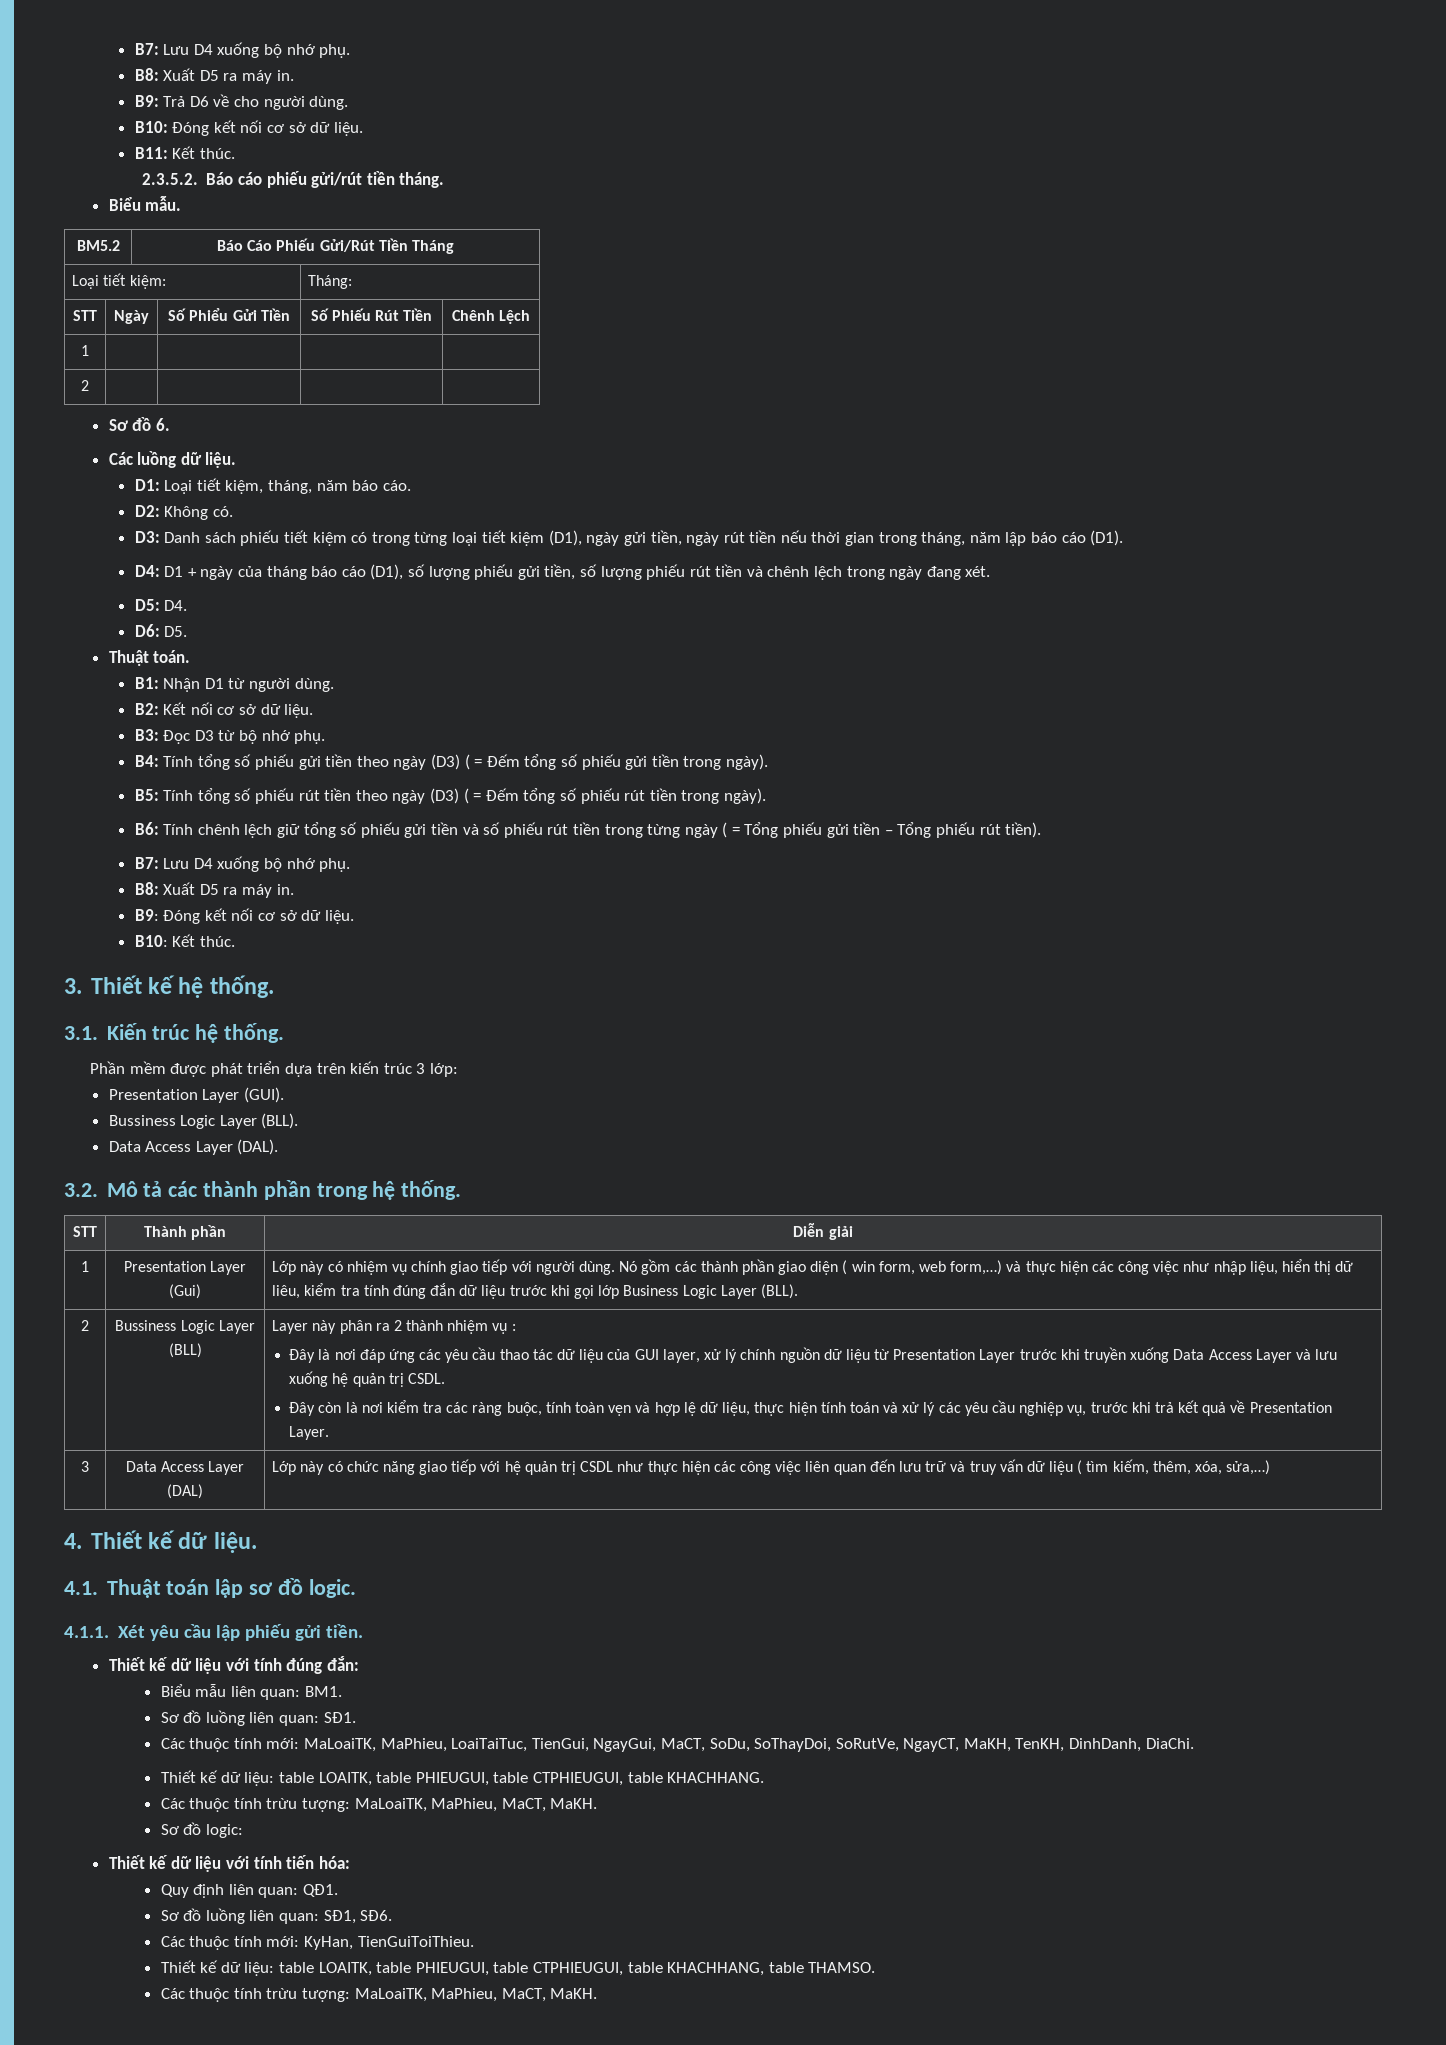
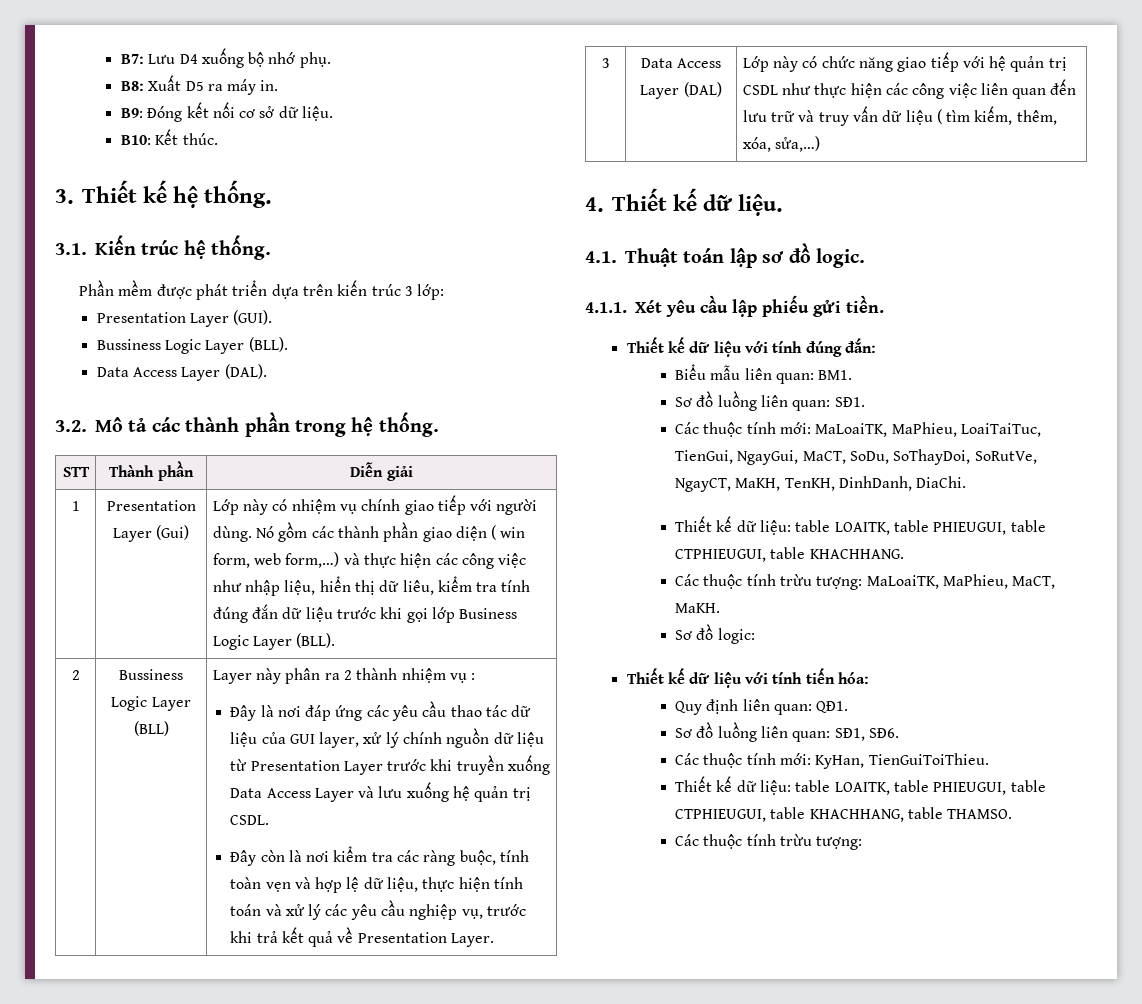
[134,94,349,110] [134,120,363,136] [134,146,235,159] [141,171,445,188] [108,196,182,211] [76,240,120,251] [217,238,454,254] [72,273,166,289] [308,275,353,289] [73,310,97,321] [114,310,149,324] [168,308,290,321] [310,308,433,321] [451,310,531,324] [81,345,89,356] [81,380,89,391] [108,417,170,431] [108,451,237,468] [134,478,411,494] [134,505,233,520] [134,530,1124,546] [134,564,991,580] [134,599,188,611] [134,624,188,637] [108,650,191,666] [134,677,334,692] [134,702,314,718] [134,729,326,744] [134,754,768,770] [134,788,766,804] [134,822,1042,838] [134,856,351,872] [134,882,294,898] // B9: Trả D6 về cho người dùng. // B10: Đóng kết nối cơ sở dữ liệu. // B11: Kết thúc. // 2.3.5.2. Báo cáo phiếu gửi/rút tiền tháng. // Biểu mẫu. // BM5.2 | Báo Cáo Phiếu Gửi/Rút Tiền Tháng // Loại tiết kiệm: | Tháng: // STT | Ngày | Số Phiểu Gửi Tiền | Số Phiếu Rút Tiền | Chênh Lệch // 1 | | | | // 2 | | | | // Sơ đồ 6. // Các luồng dữ liệu. // D1: Loại tiết kiệm, tháng, năm báo cáo. // D2: Không có. // D3: Danh sách phiếu tiết kiệm có trong từng loại tiết kiệm (D1), ngày gửi tiền, ngày rút tiền nếu thời gian trong tháng, năm lập báo cáo (D1). // D4: D1 + ngày của tháng báo cáo (D1), số lượng phiếu gửi tiền, số lượng phiếu rút tiền và chênh lệch trong ngày đang xét. // D5: D4. // D6: D5. // Thuật toán. // B1: Nhận D1 từ người dùng. // B2: Kết nối cơ sở dữ liệu. // B3: Đọc D3 từ bộ nhớ phụ. // B4: Tính tổng số phiếu gửi tiền theo ngày (D3) ( = Đếm tổng số phiếu gửi tiền trong ngày). // B5: Tính tổng số phiếu rút tiền theo ngày (D3) ( = Đếm tổng số phiếu rút tiền trong ngày). // B6: Tính chênh lệch giữ tổng số phiếu gửi tiền và số phiếu rút tiền trong từng ngày ( = Tổng phiếu gửi tiền – Tổng phiếu rút tiền). // B7: Lưu D4 xuống bộ nhớ phụ. // B8: Xuất D5 ra máy in. -> (279, 85) none
[354,1988,598,2002] MaLoaiTK, MaPhieu, MaCT, MaKH. -> (863, 843) none

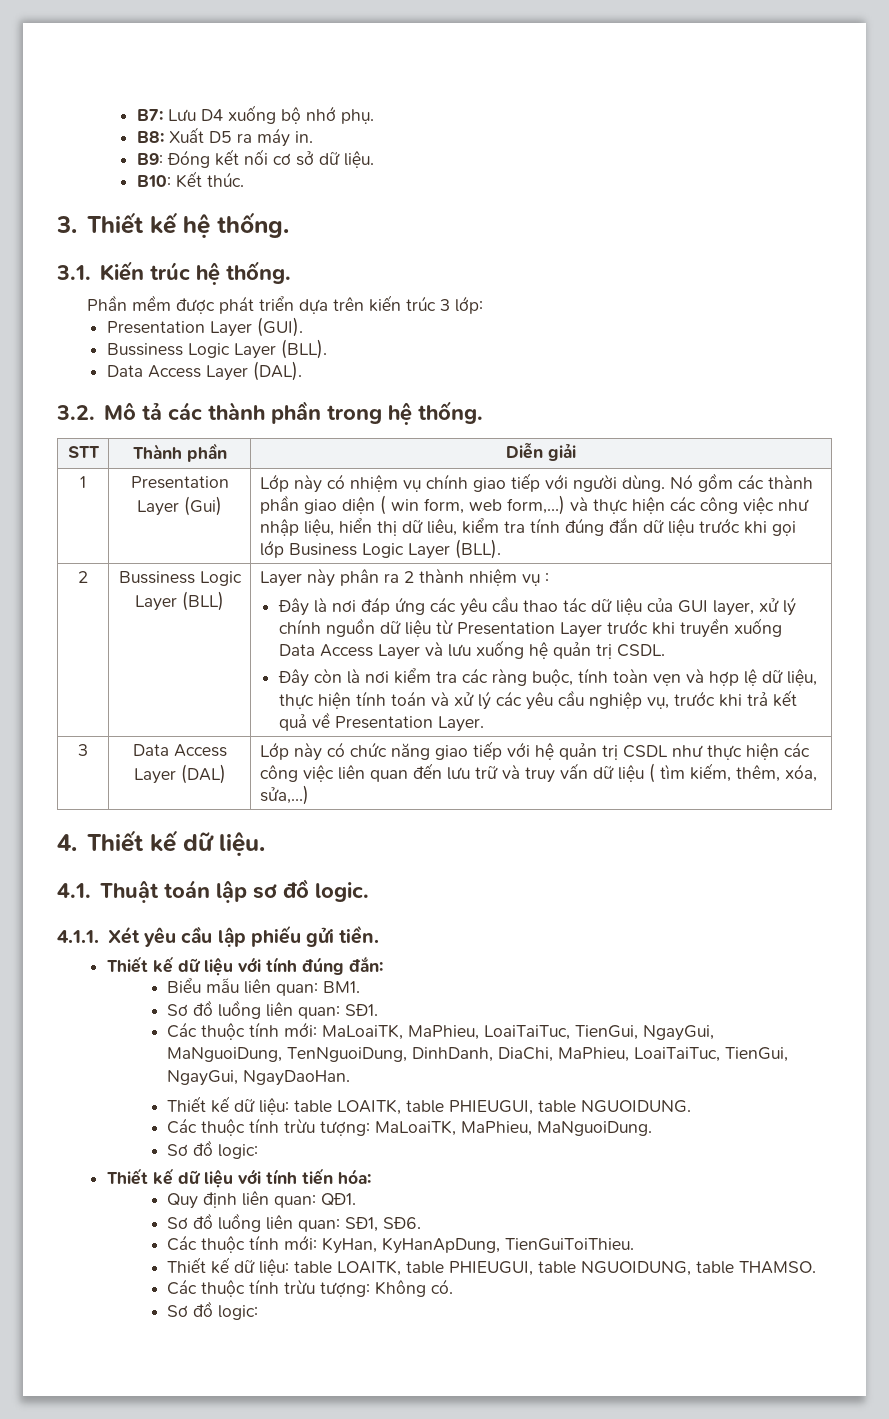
[802,449,1037,465] [675,476,967,492] [675,516,1046,535] [675,547,904,562] MaCT, SoDu, SoThayDoi, SoRutVe, NgayCT, MaKH, TenKH, DinhDanh, DiaChi. // Thiết kế dữ liệu: table LOAITK, table PHIEUGUI, table CTPHIEUGUI, table KHACHHANG. -> [167,1047,789,1062] [167,1070,351,1086] [167,1096,692,1115] MaNguoiDung, TenNguoiDung, DinhDanh, DiaChi, MaPhieu, LoaiTaiTuc, TienGui, NgayGui, NgayDaoHan. // Thiết kế dữ liệu: table LOAITK, table PHIEUGUI, table NGUOIDUNG.
[1012,576,1056,589] [675,603,721,613] MaCT, MaKH. -> [537,1121,653,1136] MaNguoiDung.
(865, 762) none -> [382,1237,501,1254] KyHanApDung,
[675,807,904,822] CTPHIEUGUI, table KHACHHANG, -> [581,1261,692,1276] NGUOIDUNG,
(863, 843) none -> [375,1279,454,1297] [167,1301,259,1320] Không có. // Sơ đồ logic:

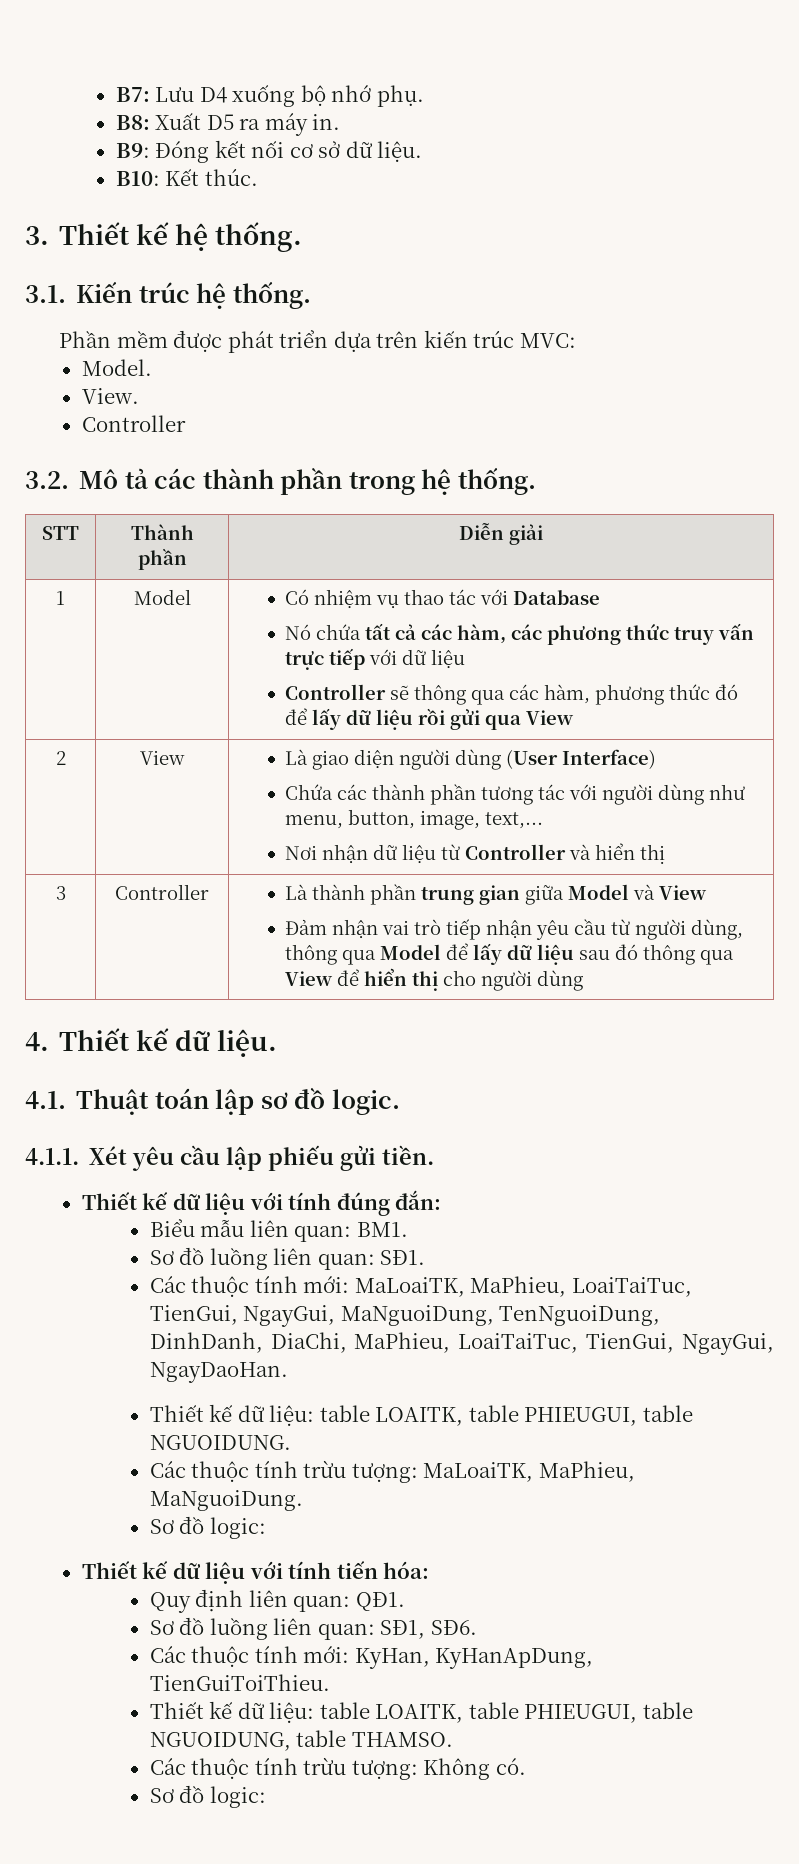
[440,296,484,314] [106,317,303,337] [106,339,327,359] [106,361,302,381] 3 lớp: // Presentation Layer (GUI). // Bussiness Logic Layer (BLL). // Data Access Layer (DAL). -> [519,333,576,348] [81,359,152,376] [81,388,139,404] [81,415,186,432] MVC: // Model. // View. // Controller
[130,476,229,489] [137,496,222,516] [259,473,813,493] [259,495,809,515] [259,517,796,536] [259,539,501,559] [78,571,88,583] [118,571,242,586] [135,591,224,611] [259,568,549,587] [278,596,797,616] [279,618,783,638] [279,640,666,660] [278,668,818,687] [279,690,798,710] [279,712,485,732] [78,744,88,756] [132,744,227,757] [133,764,226,784] [259,741,810,761] [259,763,817,783] [259,785,309,805] Presentation Layer (Gui) | Lớp này có nhiệm vụ chính giao tiếp với người dùng. Nó gồm các thành phần giao diện ( win form, web form,…) và thực hiện các công việc như nhập liệu, hiển thị dữ liêu, kiểm tra tính đúng đắn dữ liệu trước khi gọi lớp Business Logic Layer (BLL). // 2 | Bussiness Logic Layer (BLL) | Layer này phân ra 2 thành nhiệm vụ : // Đây là nơi đáp ứng các yêu cầu thao tác dữ liệu của GUI layer, xử lý chính nguồn dữ liệu từ Presentation Layer trước khi truyền xuống Data Access Layer và lưu xuống hệ quản trị CSDL. // Đây còn là nơi kiểm tra các ràng buộc, tính toàn vẹn và hợp lệ dữ liệu, thực hiện tính toán và xử lý các yêu cầu nghiệp vụ, trước khi trả kết quả về Presentation Layer. // 3 | Data Access Layer (DAL) | Lớp này có chức năng giao tiếp với hệ quản trị CSDL như thực hiện các công việc liên quan đến lưu trữ và truy vấn dữ liệu ( tìm kiếm, thêm, xóa, sửa,…) -> [133,589,191,605] [284,589,600,609] [284,623,754,645] [284,648,465,670] [284,684,738,705] [284,708,574,730] [55,751,66,765] [139,750,185,765] [284,749,656,770] [284,784,745,805] [284,809,543,830] [284,843,665,864] [55,886,66,900] [115,884,209,900] [284,884,707,905] [284,919,743,940] [284,943,734,965] [284,968,583,991] Model | Có nhiệm vụ thao tác với Database // Nó chứa tất cả các hàm, các phương thức truy vấn trực tiếp với dữ liệu // Controller sẽ thông qua các hàm, phương thức đó để lấy dữ liệu rồi gửi qua View // 2 | View | Là giao diện người dùng (User Interface) // Chứa các thành phần tương tác với người dùng như menu, button, image, text,... // Nơi nhận dữ liệu từ Controller và hiển thị // 3 | Controller | Là thành phần trung gian giữa Model và View // Đảm nhận vai trò tiếp nhận yêu cầu từ người dùng, thông qua Model để lấy dữ liệu sau đó thông qua View để hiển thị cho người dùng

